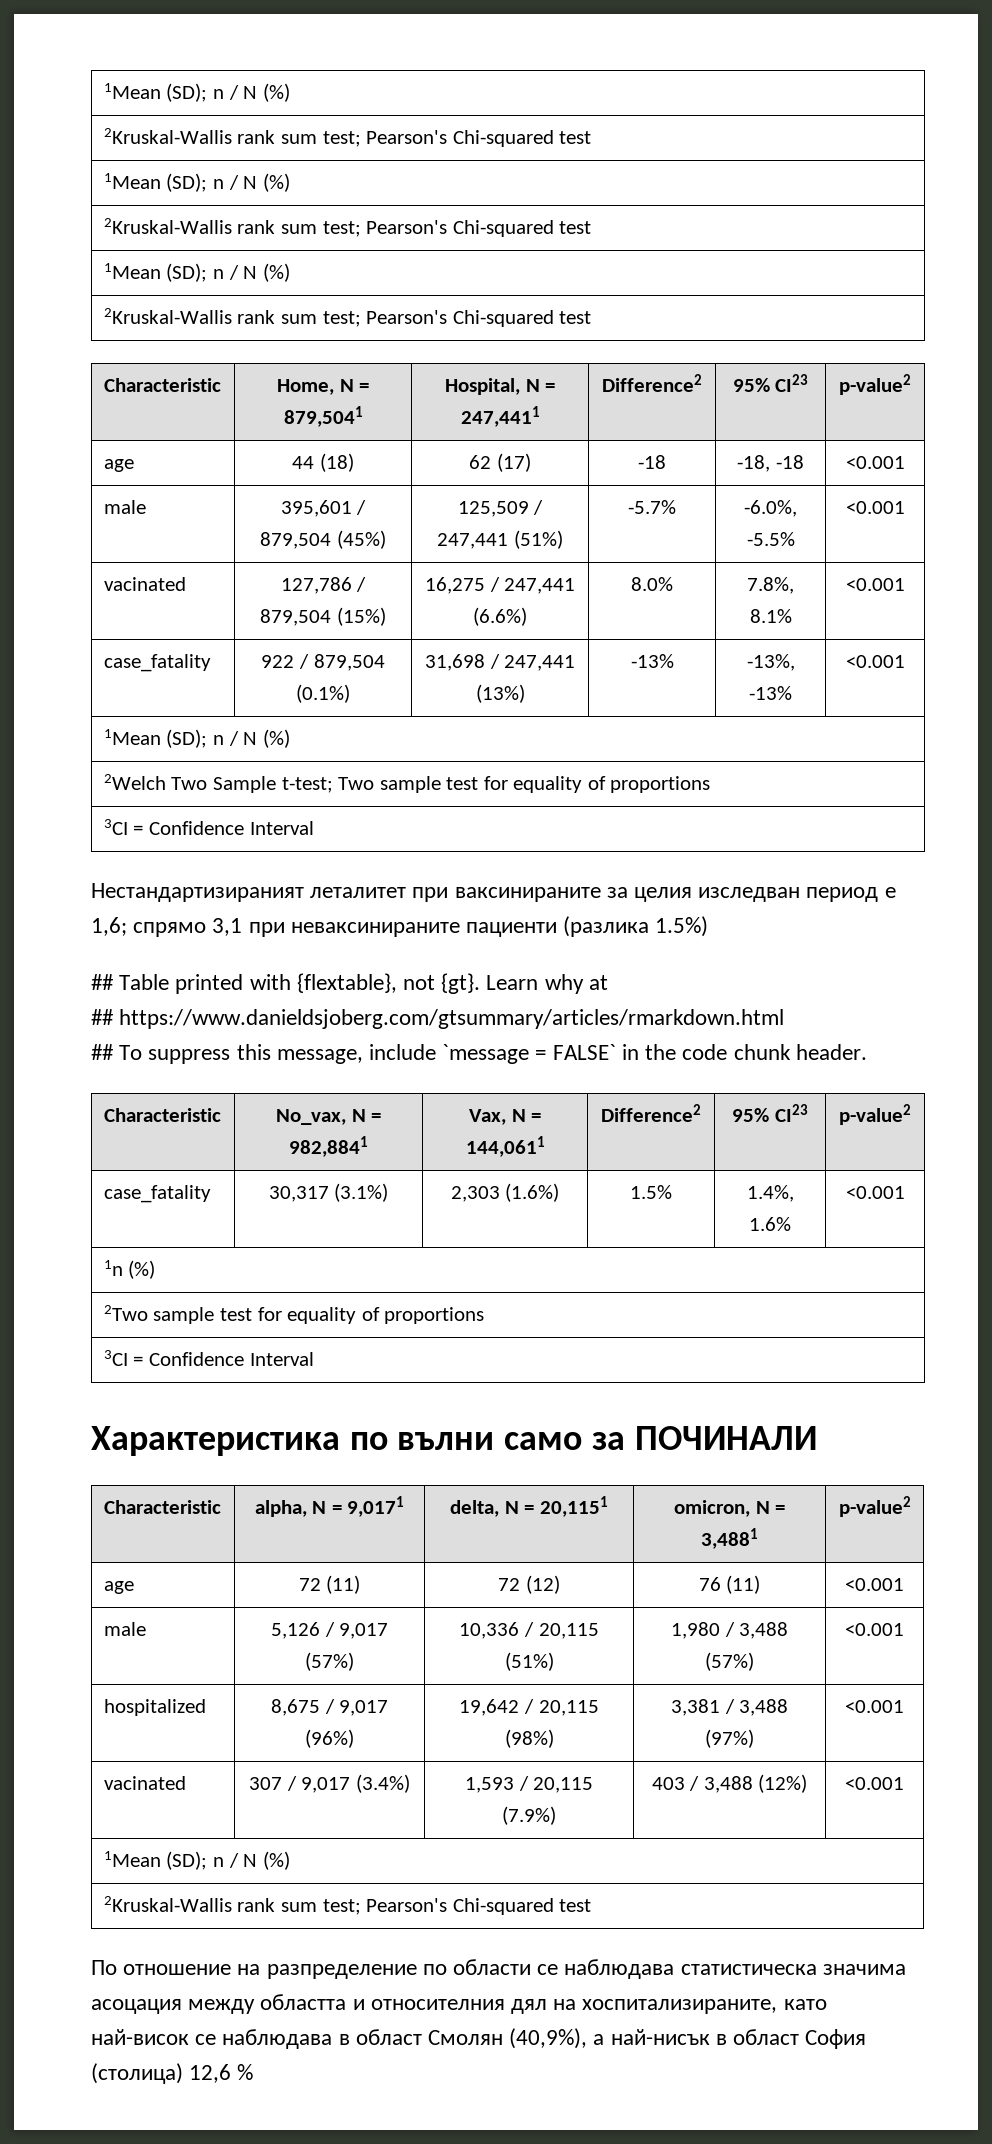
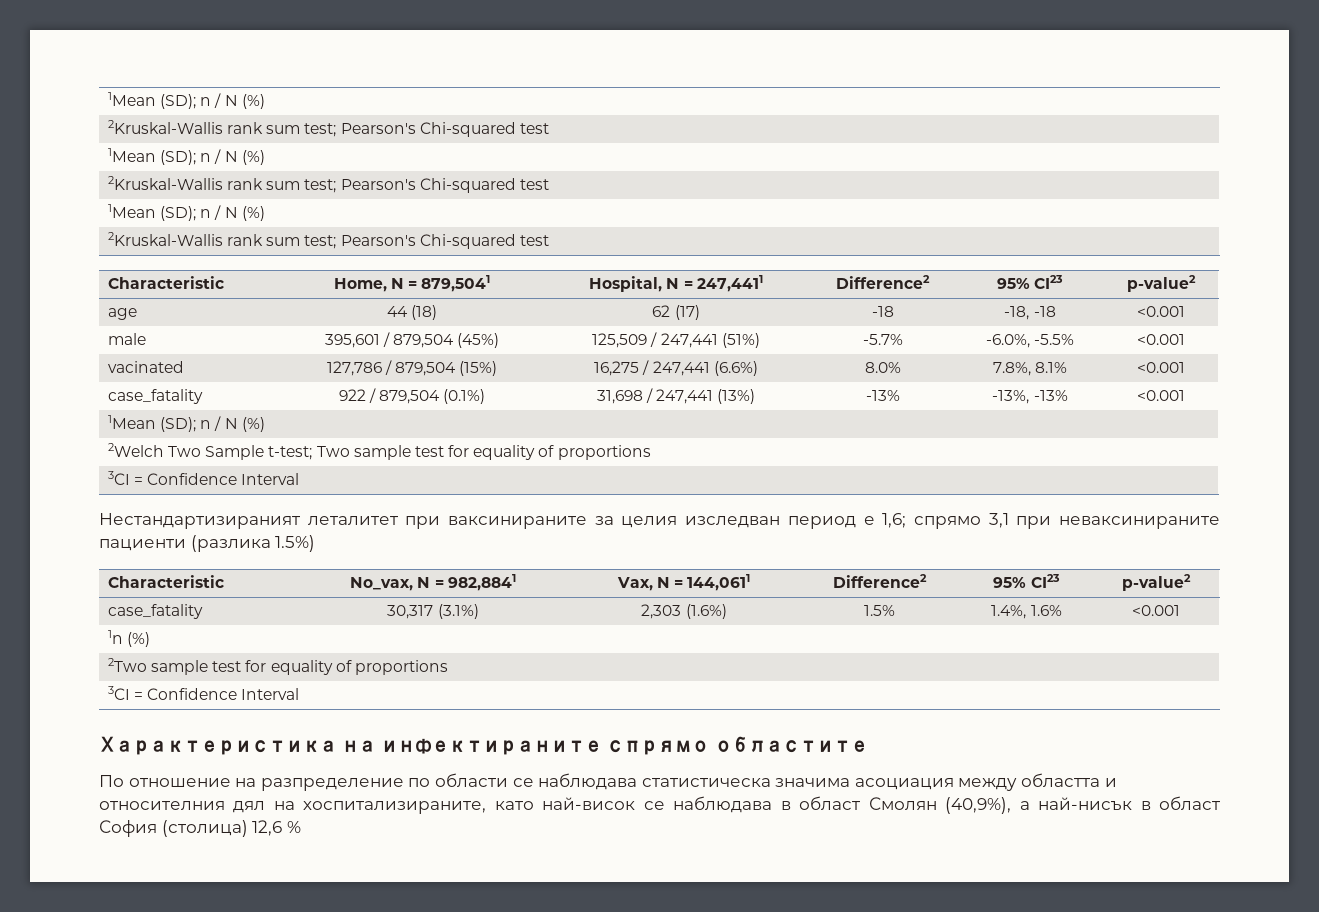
[91,973,608,994] [91,1009,785,1029] [91,1044,867,1064] // ## Table printed with {flextable}, not {gt}. Learn why at // ## https://www.danieldsjoberg.com/gtsummary/articles/rmarkdown.html // ## To suppress this message, include `message = FALSE` in the code chunk header. -> (316, 543) none
[349,1426,817,1450] [103,1500,221,1514] [254,1496,405,1517] [450,1496,608,1517] [673,1500,786,1517] [701,1528,758,1549] [838,1496,911,1517] [103,1581,134,1594] [298,1575,361,1594] [498,1575,560,1594] [698,1575,761,1594] [845,1578,904,1591] [103,1622,146,1636] [270,1622,389,1639] [305,1652,354,1671] [459,1622,599,1639] [504,1652,554,1671] [670,1622,789,1639] [705,1652,754,1671] [845,1623,904,1636] [103,1699,206,1716] [270,1699,389,1716] [305,1729,354,1748] [459,1699,599,1716] [504,1729,554,1748] [670,1699,789,1716] [705,1729,754,1748] [845,1700,904,1713] [103,1776,186,1790] [249,1774,410,1793] [464,1776,594,1793] [502,1806,556,1825] [651,1774,808,1793] [845,1777,904,1790] [103,1851,290,1870] [103,1896,592,1915] по вълни само за ПОЧИНАЛИ // Characteristic | alpha, N = 9,0171 | delta, N = 20,1151 | omicron, N = 3,4881 | p-value2 // age | 72 (11) | 72 (12) | 76 (11) | <0.001 // male | 5,126 / 9,017 (57%) | 10,336 / 20,115 (51%) | 1,980 / 3,488 (57%) | <0.001 // hospitalized | 8,675 / 9,017 (96%) | 19,642 / 20,115 (98%) | 3,381 / 3,488 (97%) | <0.001 // vacinated | 307 / 9,017 (3.4%) | 1,593 / 20,115 (7.9%) | 403 / 3,488 (12%) | <0.001 // 1Mean (SD); n / N (%) // 2Kruskal-Wallis rank sum test; Pearson's Chi-squared test -> [342,736,868,755] на инфектираните спрямо областите
[91,1999,182,2014] асоцация -> [854,778,954,790] асоциация

